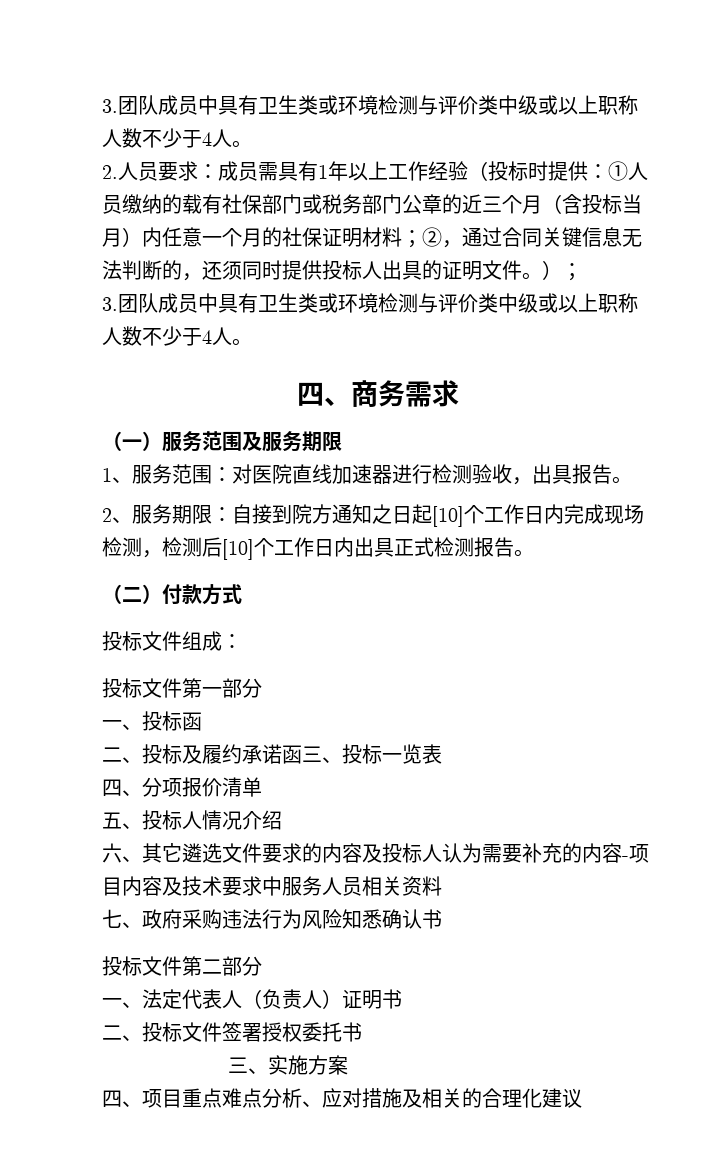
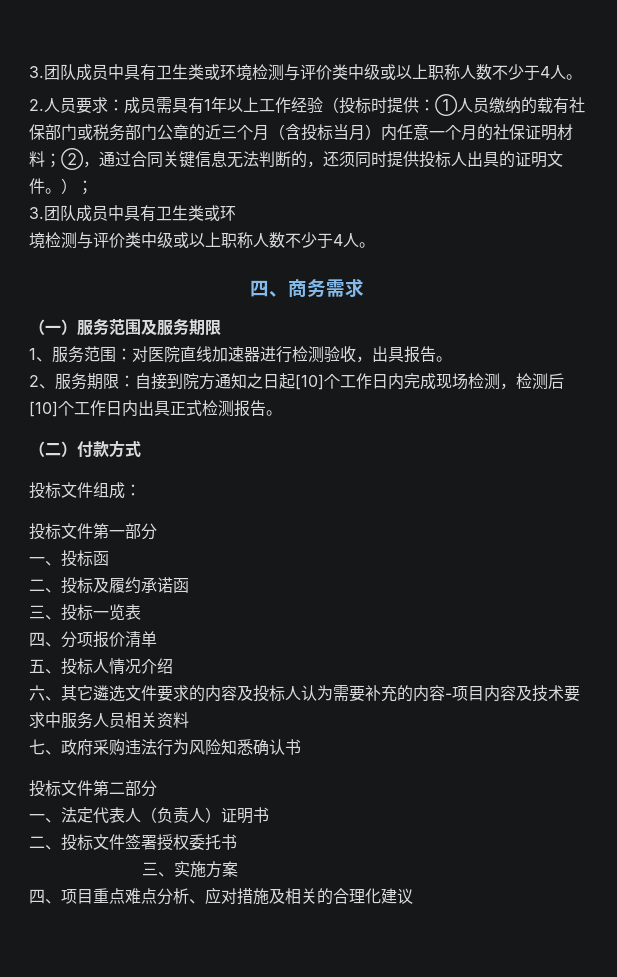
(358, 303) none -> (236, 213) //
(302, 754) none -> (189, 585) //

